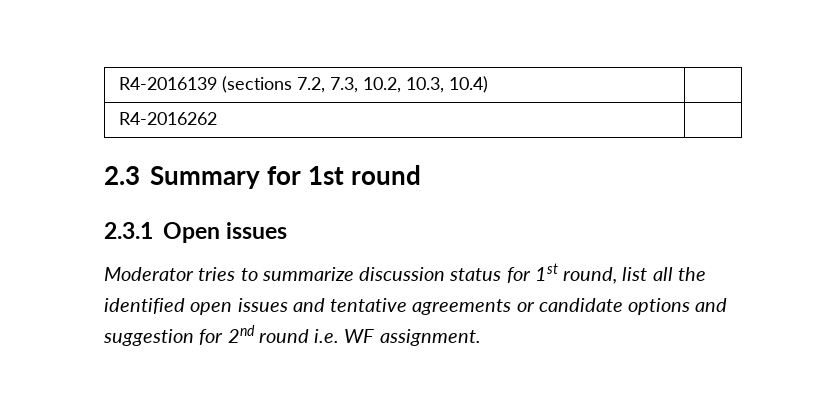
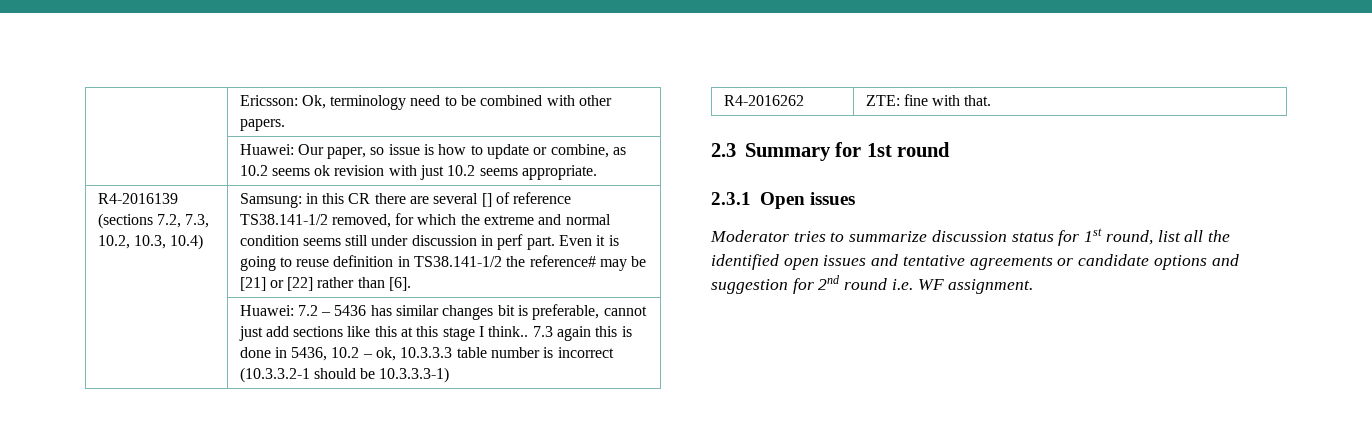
(118, 83) none -> [239,95,613,110] [239,119,285,131] [239,144,627,159] [239,165,598,180] | Ericsson: Ok, terminology need to be combined with other papers. // | Huawei: Our paper, so issue is how to update or combine, as 10.2 seems ok revision with just 10.2 seems appropriate. //
[118,112,217,125] // R4-2016262 | -> [239,192,572,208] [239,213,611,228] [239,234,619,250] [239,255,647,271] [239,277,412,291] [239,304,647,320] [238,326,632,341] [239,347,614,361] [239,367,450,383] [723,95,804,106] [865,94,992,106] Samsung: in this CR there are several [] of reference TS38.141-1/2 removed, for which the extreme and normal condition seems still under discussion in perf part. Even it is going to reuse definition in TS38.141-1/2 the reference# may be [21] or [22] rather than [6]. // | Huawei: 7.2 – 5436 has similar changes bit is preferable, cannot just add sections like this at this stage I think.. 7.3 again this is done in 5436, 10.2 – ok, 10.3.3.3 table number is incorrect (10.3.3.2-1 should be 10.3.3.3-1) // R4-2016262 | ZTE: fine with that.

